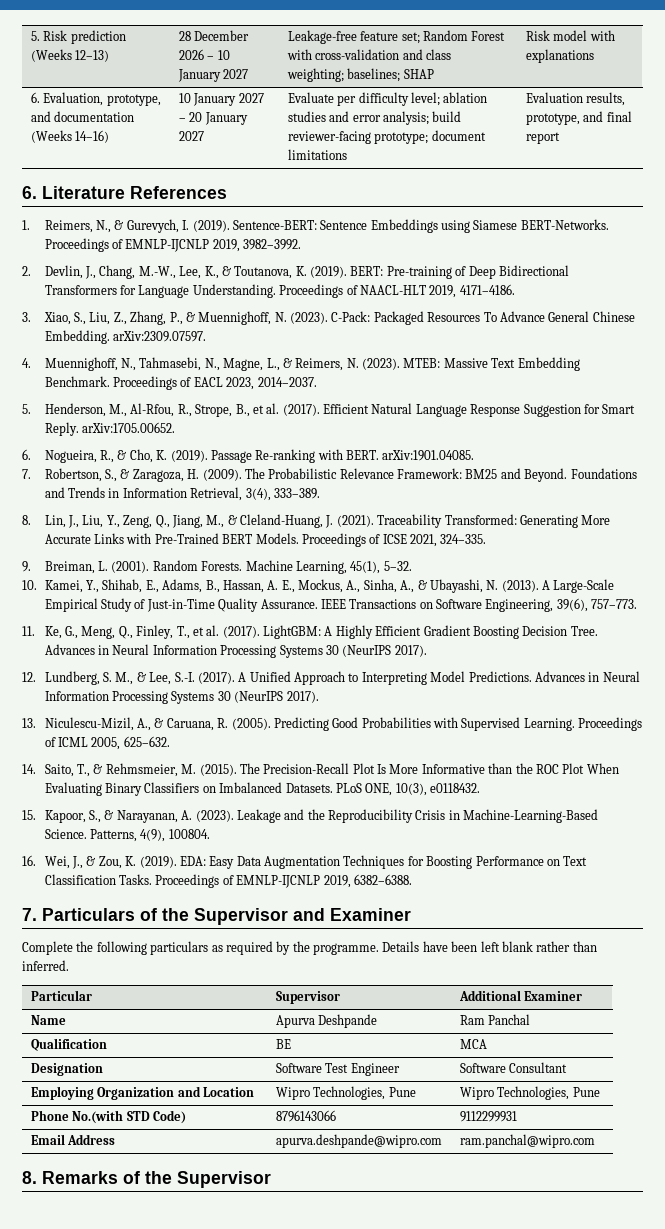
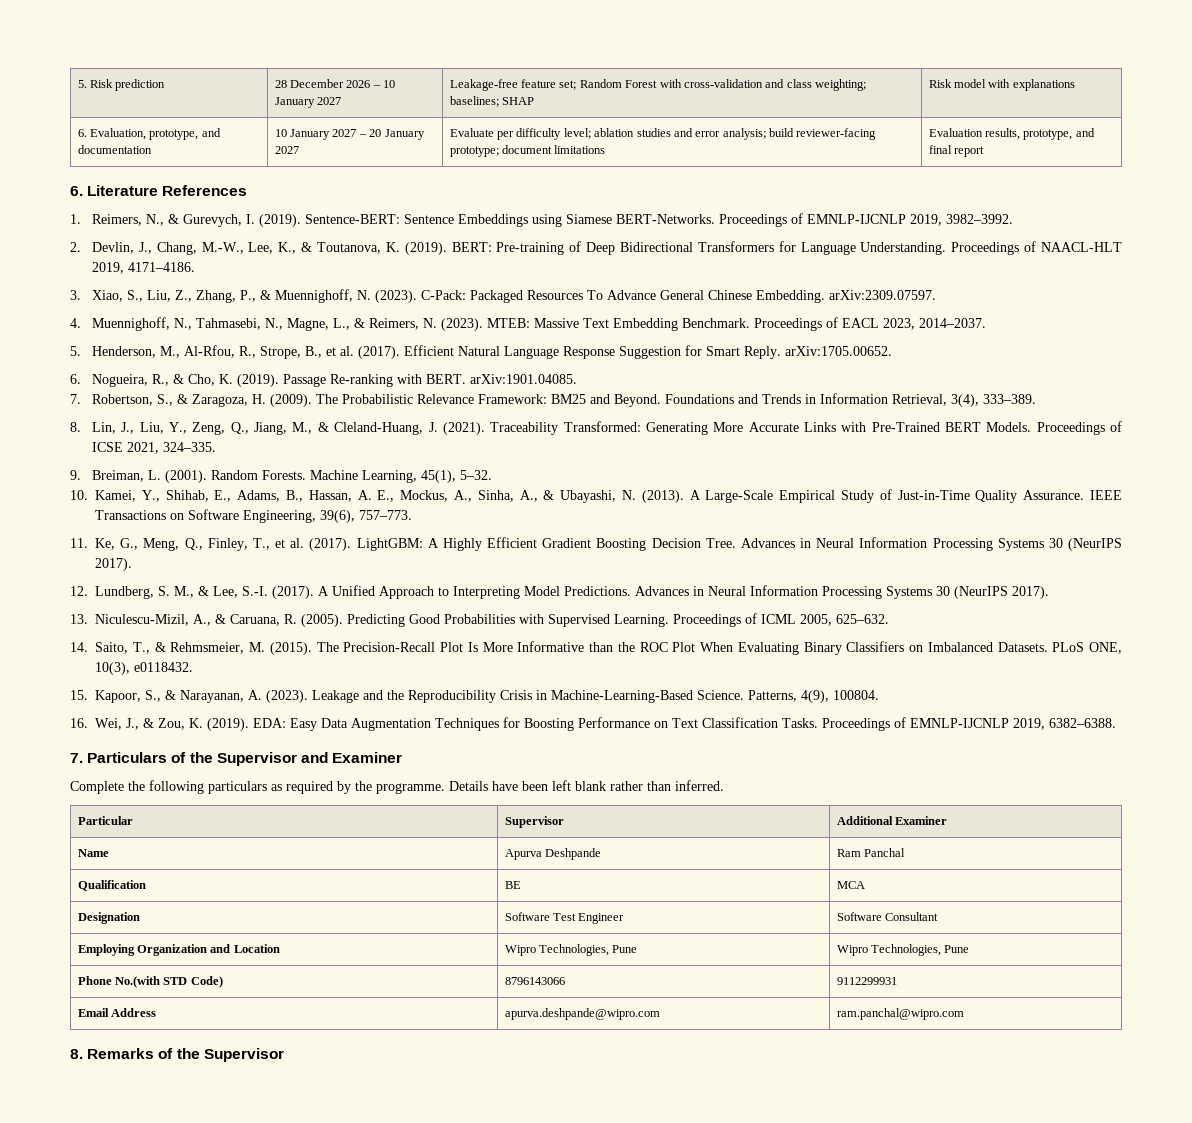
[30,49,110,62] (Weeks 12–13) -> (166, 85) none
[30,130,110,143] (Weeks 14–16) -> (152, 149) none

